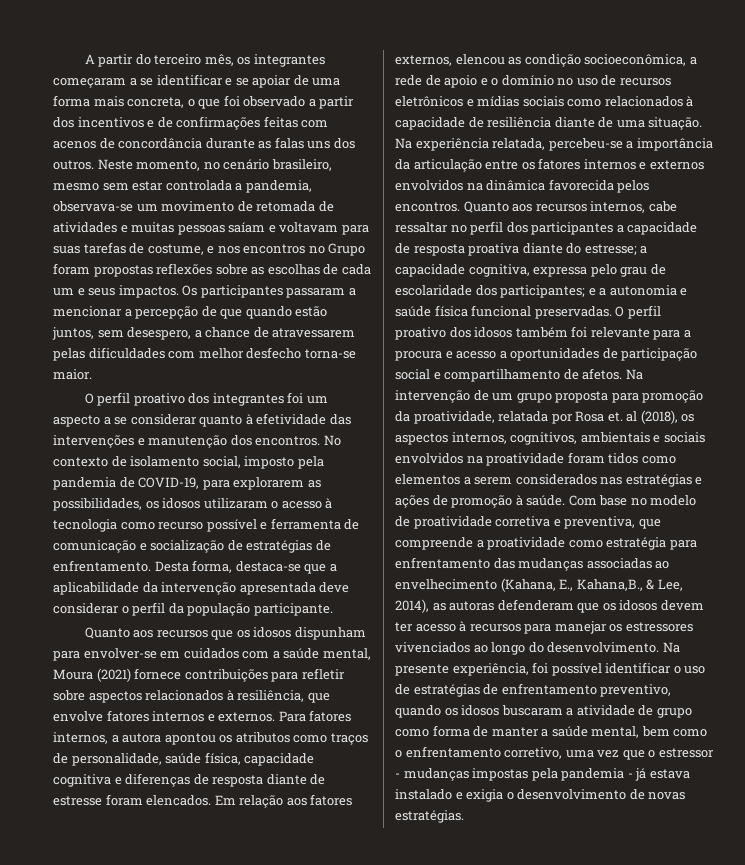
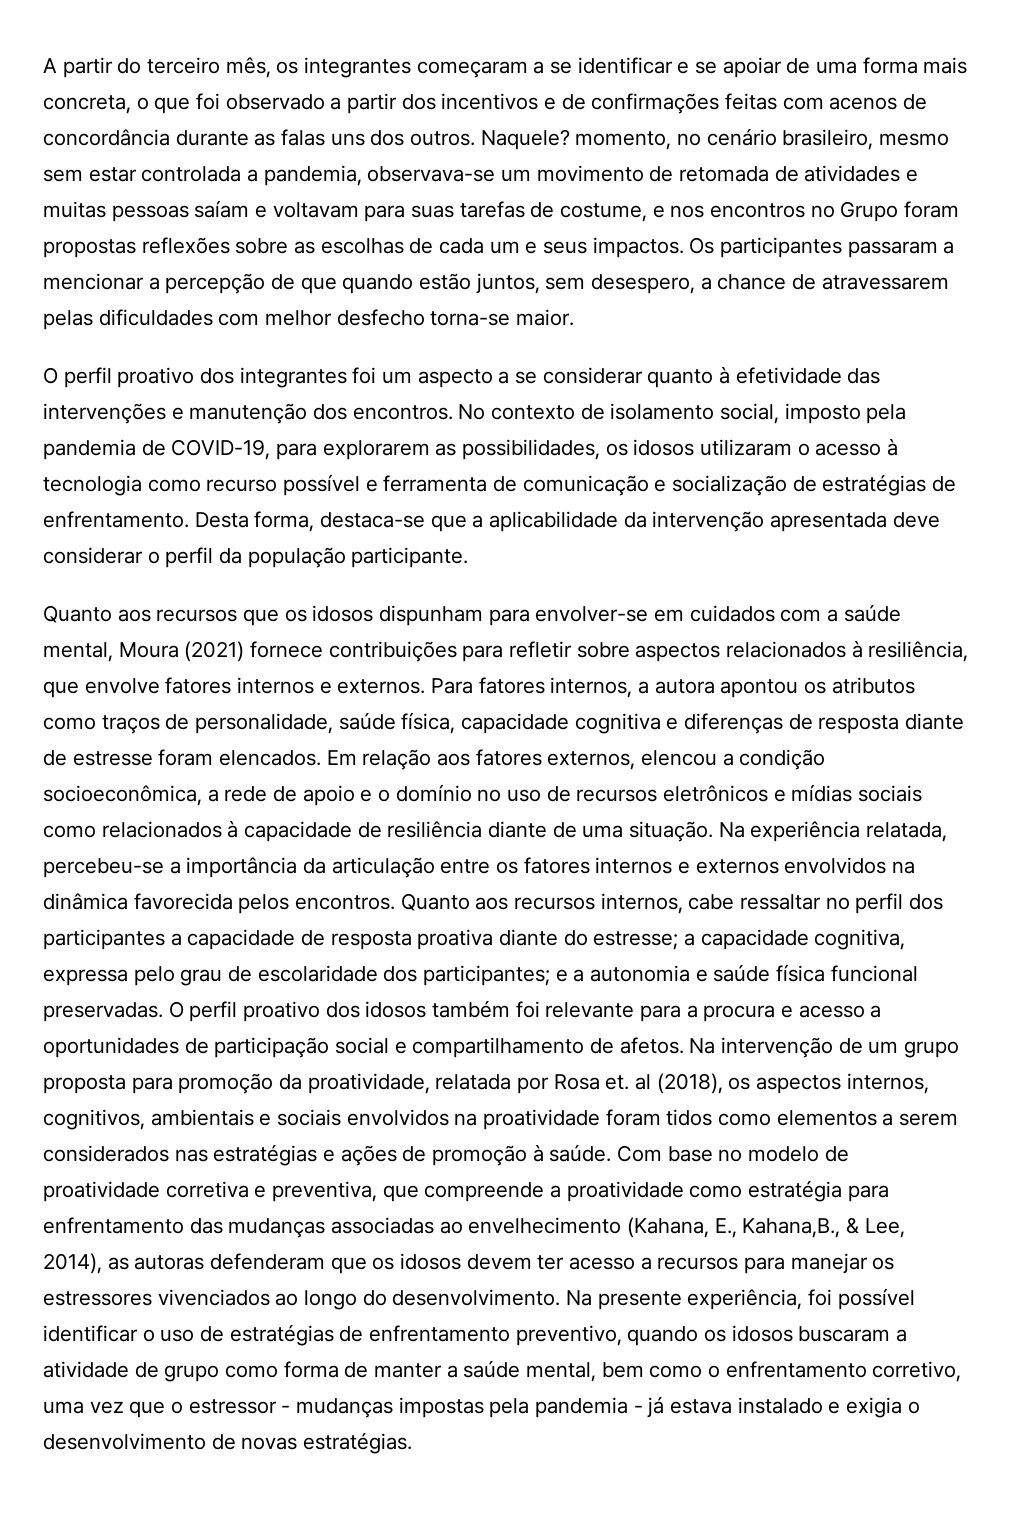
[97,159,133,170] Neste -> [480,129,570,150] Naquele?
[508,57,522,65] as -> [722,753,734,766] a
[459,621,467,632] à -> [640,1257,652,1270] a

